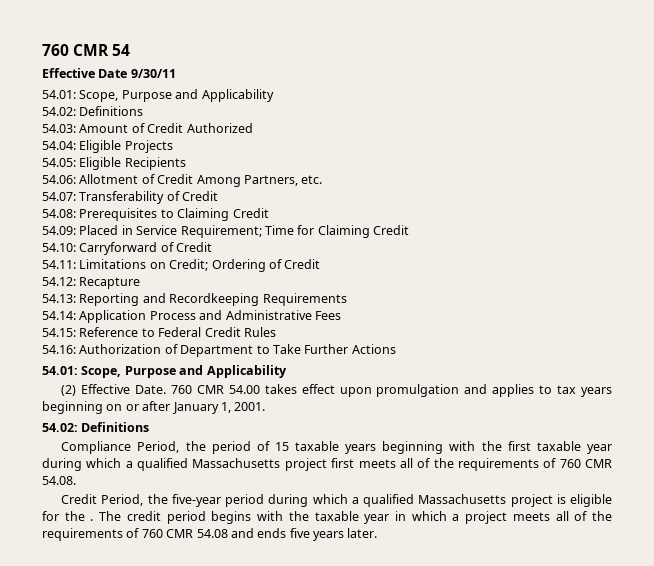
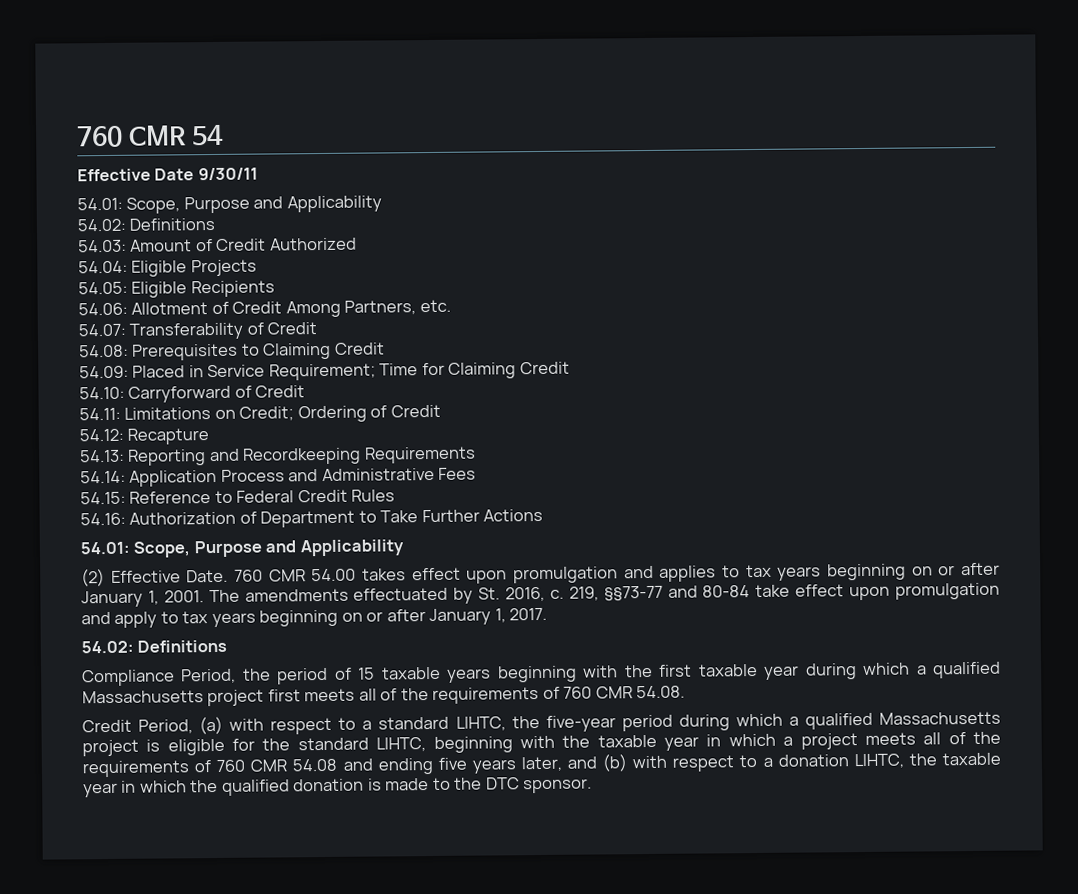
(266, 406) none -> [208,582,1000,604] [81,607,548,628] The amendments effectuated by St. 2016, c. 219, §§73-77 and 80-84 take effect upon promulgation and apply to tax years beginning on or after January 1, 2017.
(144, 500) none -> [199,716,506,735] (a) with respect to a standard LIHTC,
[90,511,252,524] . The credit period begins -> [297,736,513,753] standard LIHTC, beginning
[257,528,287,538] ends -> [377,757,434,775] ending
[347,528,378,538] later. -> [520,752,1001,772] [83,777,593,798] later, and (b) with respect to a donation LIHTC, the taxable year in which the qualified donation is made to the DTC sponsor.

